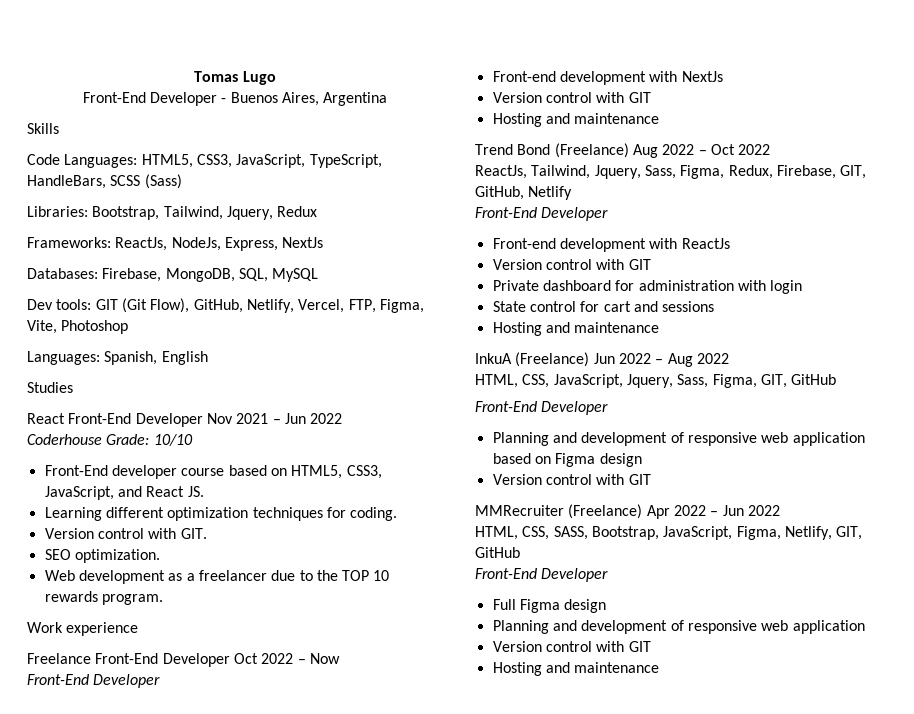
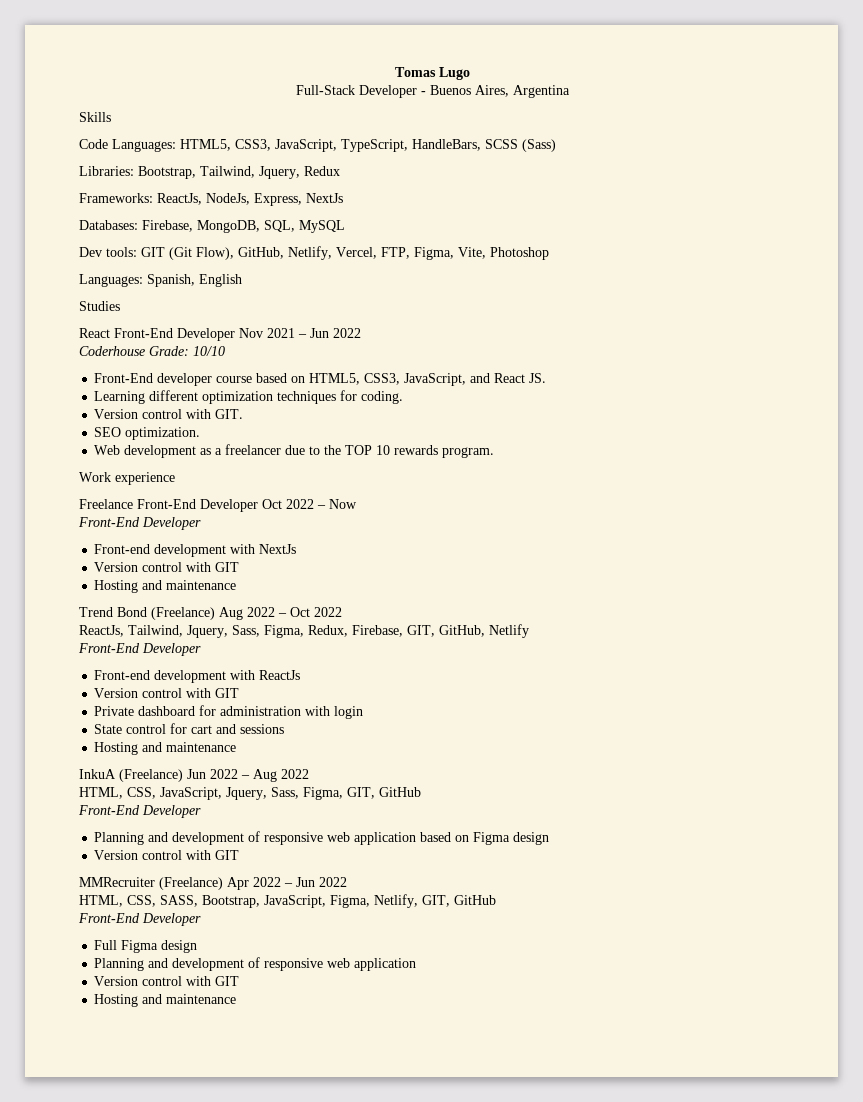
[82,92,146,103] Front-End -> [296,85,355,95] Full-Stack

